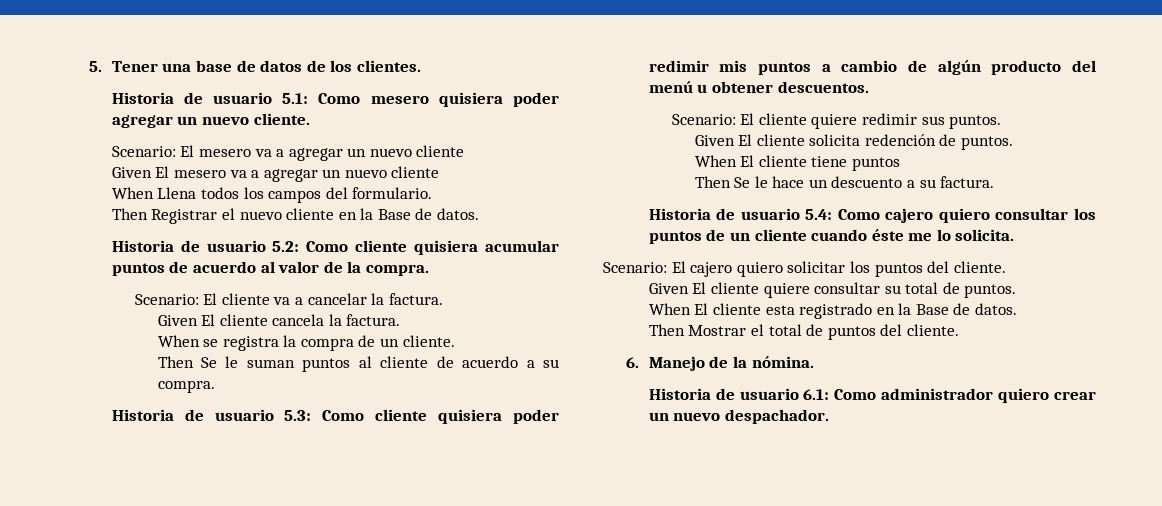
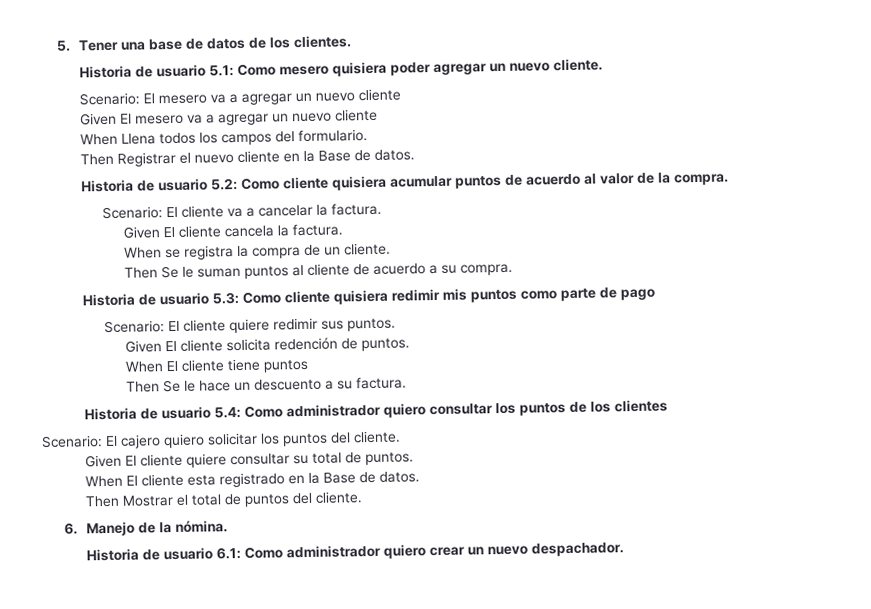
[513,409,559,424] poder -> (388, 297) none
[821,60,1096,75] [648,81,869,93] a cambio de algún producto del menú u obtener descuentos. -> [519,287,655,302] como parte de pago
[885,208,934,223] cajero -> [285,403,381,418] administrador
[729,229,1015,241] un cliente cuando éste me lo solicita. -> [589,399,668,413] los clientes

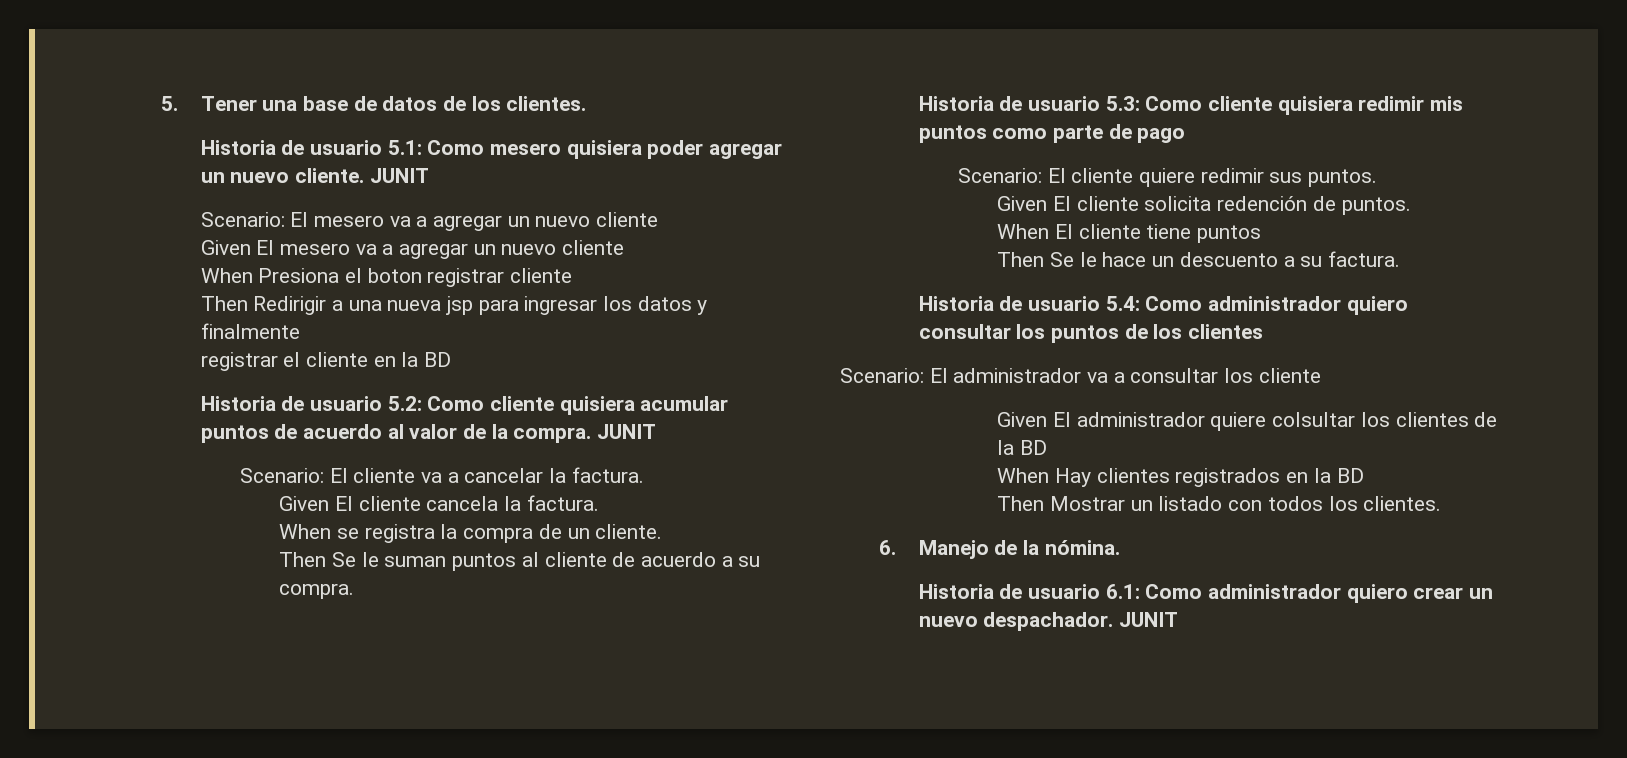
(603, 65) none -> [369,168,429,183] JUNIT
[120,129,368,146] [79,149,415,167] Llena todos los campos del formulario. // Then Registrar el nuevo cliente en la Base de datos. -> [258,268,573,287] [200,296,708,315] [200,323,300,339] [200,352,452,371] Presiona el boton registrar cliente // Then Redirigir a una nueva jsp para ingresar los datos y finalmente // registrar el cliente en la BD
(729, 179) none -> [597,424,657,439] JUNIT
[120,430,401,449] [84,451,414,468] [84,471,420,488] [84,491,363,508] cajero quiero solicitar los puntos del cliente. // Given El cliente quiere consultar su total de puntos. // When El cliente esta registrado en la Base de datos. // Then Mostrar el total de puntos del cliente. -> [953,368,1321,383] [997,412,1498,431] [997,440,1048,455] [997,468,1364,487] [997,496,1442,511] administrador va a consultar los cliente // Given El administrador quiere colsultar los clientes de la BD // When Hay clientes registrados en la BD // Then Mostrar un listado con todos los clientes.
(624, 549) none -> [1119,612,1179,627] JUNIT

